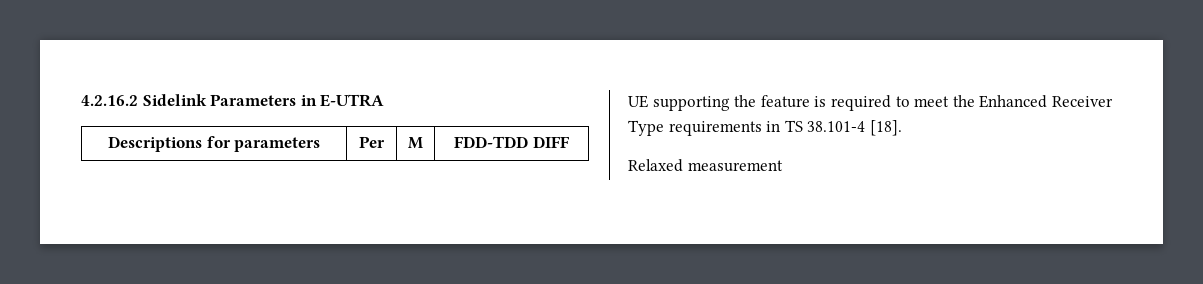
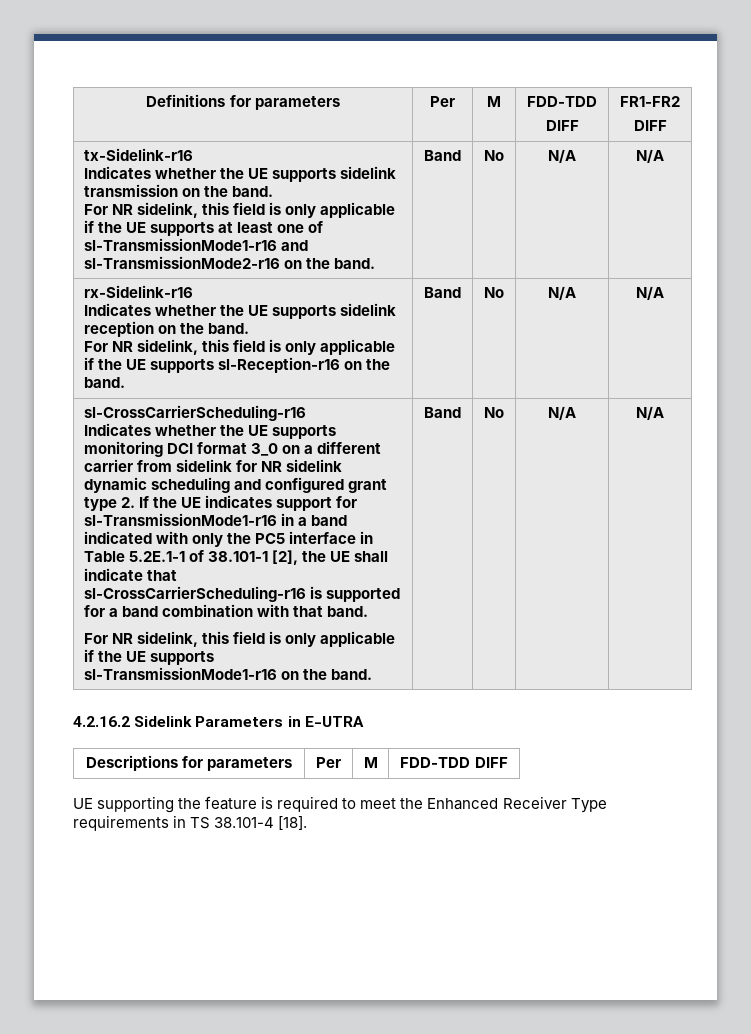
(81, 100) none -> [146,94,340,110] [430,96,455,107] [487,96,501,107] [527,96,597,107] [545,120,579,131] [620,96,680,107] [633,120,667,131] [83,148,193,161] [83,166,397,182] [83,184,274,197] [83,202,396,218] [83,220,324,236] [83,238,308,251] [83,256,376,269] [424,150,461,161] [484,150,504,161] [548,149,576,163] [636,149,664,163] [83,285,193,298] [83,303,397,319] [83,321,250,337] [83,339,396,355] [83,357,391,373] [83,377,125,388] [424,287,461,298] [484,287,504,298] [548,286,576,300] [636,286,664,300] [83,405,306,421] [83,423,337,439] [83,441,382,457] [83,459,343,472] [83,477,388,493] [83,495,358,511] [83,513,348,526] [83,531,374,547] [83,550,389,565] [83,568,177,581] [83,586,401,602] [83,604,369,617] [83,631,396,647] [83,649,215,665] [83,667,373,680] [424,407,461,418] [484,407,504,418] [548,406,576,420] [636,406,664,420] Definitions for parameters | Per | M | FDD-TDD // DIFF | FR1-FR2 // DIFF // tx-Sidelink-r16 // Indicates whether the UE supports sidelink transmission on the band. // For NR sidelink, this field is only applicable if the UE supports at least one of sl-TransmissionMode1-r16 and sl-TransmissionMode2-r16 on the band. | Band | No | N/A | N/A // rx-Sidelink-r16 // Indicates whether the UE supports sidelink reception on the band. // For NR sidelink, this field is only applicable if the UE supports sl-Reception-r16 on the band. | Band | No | N/A | N/A // sl-CrossCarrierScheduling-r16 // Indicates whether the UE supports monitoring DCI format 3_0 on a different carrier from sidelink for NR sidelink dynamic scheduling and configured grant type 2. If the UE indicates support for sl-TransmissionMode1-r16 in a band indicated with only the PC5 interface in Table 5.2E.1-1 of 38.101-1 [2], the UE shall indicate that sl-CrossCarrierScheduling-r16 is supported for a band combination with that band. // For NR sidelink, this field is only applicable if the UE supports sl-TransmissionMode1-r16 on the band. | Band | No | N/A | N/A //
[628,159,783,172] // Relaxed measurement -> (308, 823) none

